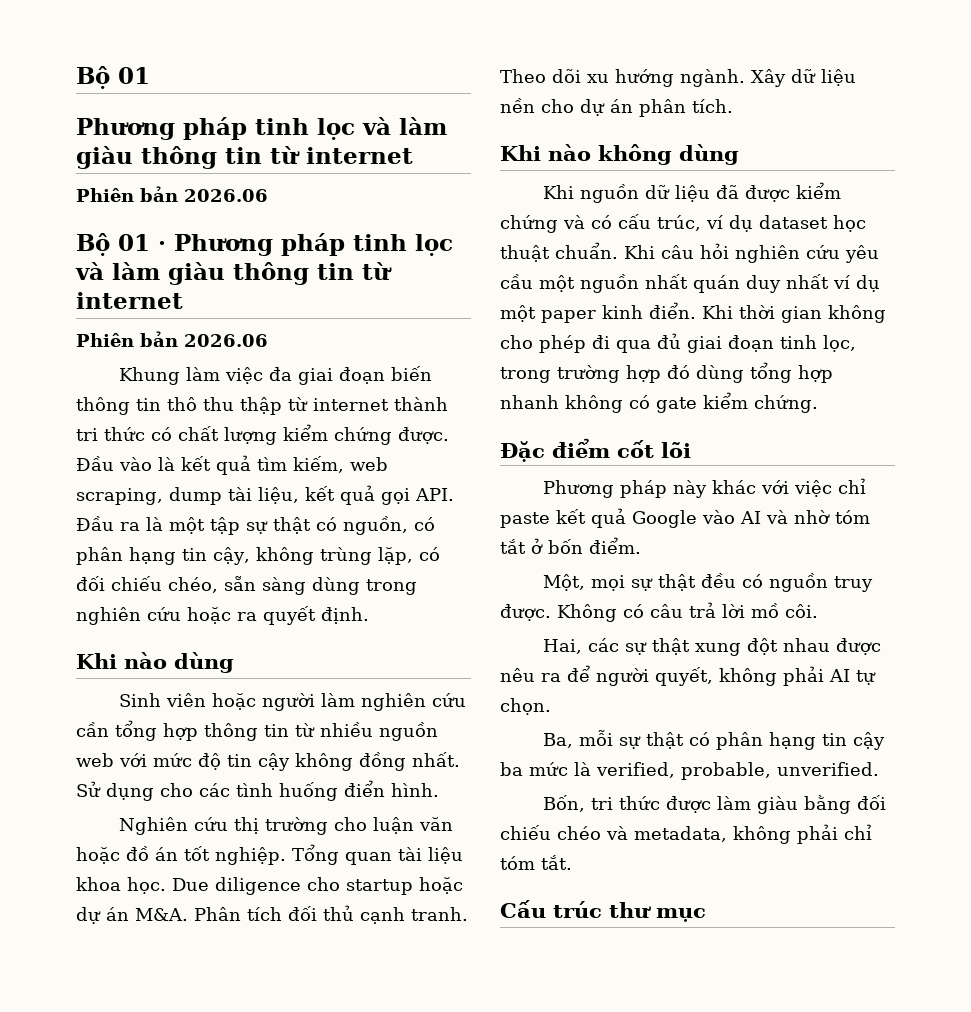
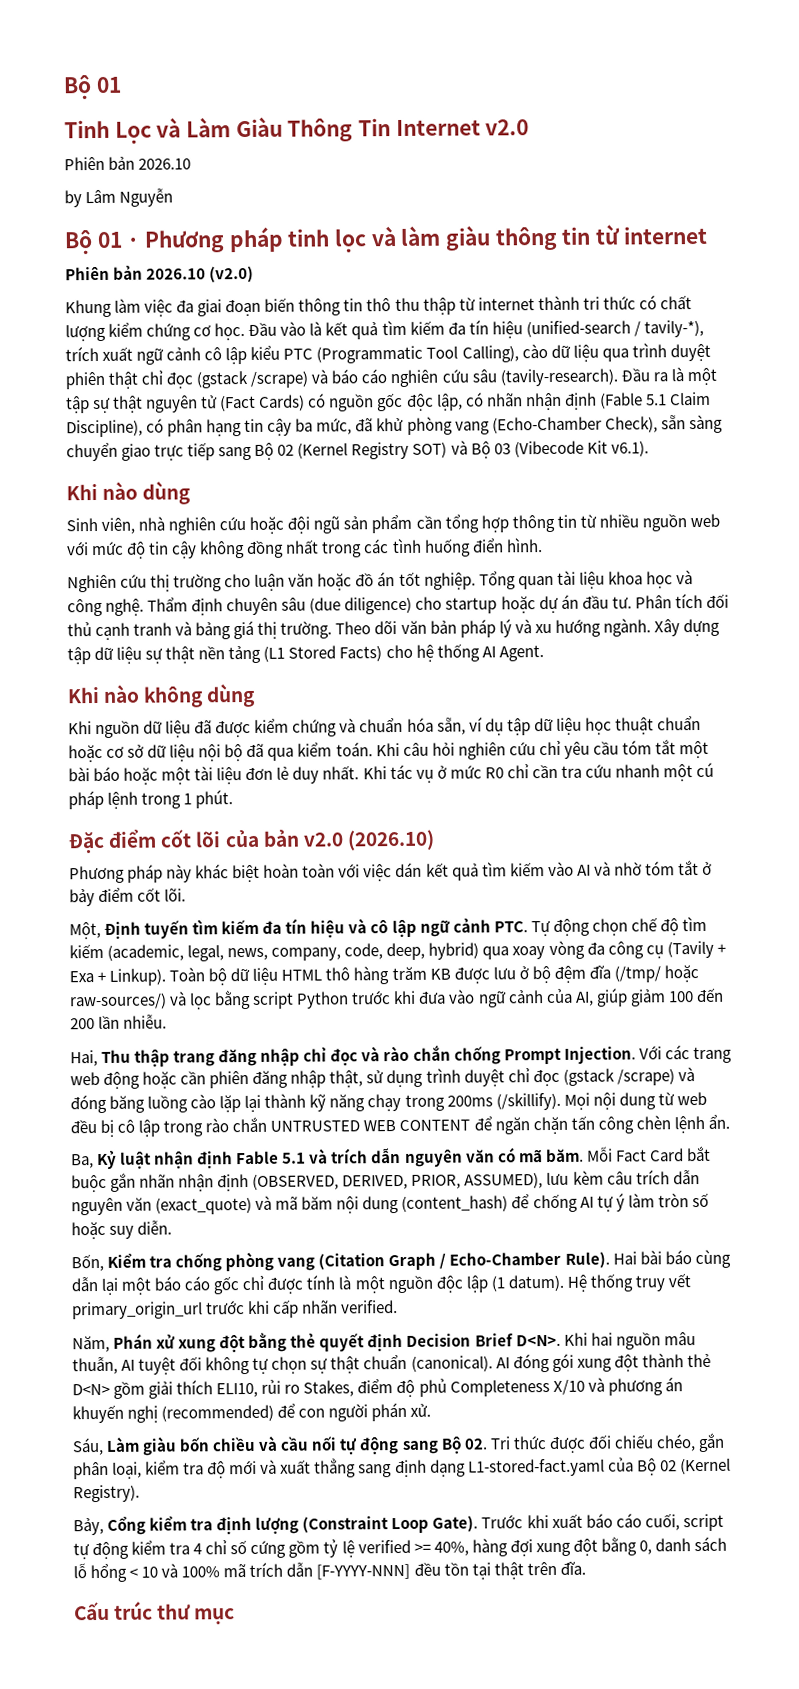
[76,117,447,140] [76,146,413,169] [76,186,268,202] Phương pháp tinh lọc và làm giàu thông tin từ internet // Phiên bản 2026.06 -> [64,116,530,144] [64,156,192,171] [64,188,174,208] Tinh Lọc và Làm Giàu Thông Tin Internet v2.0 // Phiên bản 2026.10 // by Lâm Nguyễn
[184,334,268,347] 2026.06 -> [146,265,255,283] 2026.10 (v2.0)
[398,427,449,444] được. -> [193,323,246,341] cơ học.
[293,456,388,473] [76,485,454,505] kiếm, web scraping, dump tài liệu, kết quả gọi API. -> [409,319,704,339] [65,343,711,365] [65,368,618,390] kiếm đa tín hiệu (unified-search / tavily-*), trích xuất ngữ cảnh cô lập kiểu PTC (Programmatic Tool Calling), cào dữ liệu qua trình duyệt phiên thật chỉ đọc (gstack /scrape) và báo cáo nghiên cứu sâu (tavily-research).
[316,516,435,535] [76,547,440,565] [76,576,417,595] [76,606,369,625] [76,652,234,673] [119,693,467,711] có nguồn, có phân hạng tin cậy, không trùng lặp, có đối chiếu chéo, sẵn sàng dùng trong nghiên cứu hoặc ra quyết định. // Khi nào dùng // Sinh viên hoặc người làm nghiên cứu -> [146,391,711,413] [66,414,723,438] [66,440,649,462] [66,481,192,505] [66,514,413,535] nguyên tử (Fact Cards) có nguồn gốc độc lập, có nhãn nhận định (Fable 5.1 Claim Discipline), có phân hạng tin cậy ba mức, đã khử phòng vang (Echo-Chamber Check), sẵn sàng chuyển giao trực tiếp sang Bộ 02 (Kernel Registry SOT) và Bộ 03 (Vibecode Kit v6.1). // Khi nào dùng // Sinh viên, nhà nghiên cứu hoặc đội ngũ sản phẩm
[412,752,460,767] [76,781,193,801] nhất. Sử dụng cho -> [285,539,363,558] nhất trong
[127,877,301,895] học. Due diligence -> [645,570,693,589] [67,596,413,617] học và công nghệ. Thẩm định chuyên sâu (due diligence)
[135,908,188,921] M&A. -> [581,595,632,609] đầu tư.
[411,907,468,921] [500,69,856,87] [500,98,733,117] tranh. Theo dõi xu hướng ngành. Xây dữ liệu nền cho dự án phân tích. -> [133,618,720,640] [67,643,544,665] tranh và bảng giá thị trường. Theo dõi văn bản pháp lý và xu hướng ngành. Xây dựng tập dữ liệu sự thật nền tảng (L1 Stored Facts) cho hệ thống AI Agent.
[591,214,866,232] [500,242,618,262] có cấu trúc, ví dụ dataset học thuật chuẩn. -> [359,716,701,736] [68,742,373,763] chuẩn hóa sẵn, ví dụ tập dữ liệu học thuật chuẩn hoặc cơ sở dữ liệu nội bộ đã qua kiểm toán.
(840, 252) none -> [538,740,561,756] chỉ
[539,274,880,293] [500,302,886,323] [500,333,856,353] [500,362,833,383] [500,392,818,413] một nguồn nhất quán duy nhất ví dụ một paper kinh điển. Khi thời gian không cho phép đi qua đủ giai đoạn tinh lọc, trong trường hợp đó dùng tổng hợp nhanh không có gate kiểm chứng. -> [621,739,710,759] [68,762,715,785] [68,790,234,810] tóm tắt một bài báo hoặc một tài liệu đơn lẻ duy nhất. Khi tác vụ ở mức R0 chỉ cần tra cứu nhanh một cú pháp lệnh trong 1 phút.
(691, 450) none -> [224,829,435,851] của bản v2.0 (2026.10)
[761,478,867,497] [500,508,697,528] với việc chỉ paste kết quả Google -> [232,862,545,883] biệt hoàn toàn với việc dán kết quả tìm kiếm
[548,537,641,554] [543,573,874,592] [500,602,818,622] [543,638,882,656] [500,665,876,686] [500,698,551,715] [543,730,886,750] [500,762,879,780] [543,795,887,814] [500,824,872,844] [500,855,572,870] bốn điểm. // Một, mọi sự thật đều có nguồn truy được. Không có câu trả lời mồ côi. // Hai, các sự thật xung đột nhau được nêu ra để người quyết, không phải AI tự chọn. // Ba, mỗi sự thật có phân hạng tin cậy ba mức là verified, probable, unverified. // Bốn, tri thức được làm giàu bằng đối chiếu chéo và metadata, không phải chỉ tóm tắt. -> [69,887,187,907] [69,916,707,940] [69,940,726,962] [69,965,699,986] [69,987,724,1010] [70,1014,168,1030] [70,1044,732,1067] [70,1067,695,1089] [70,1091,707,1114] [70,1114,730,1137] [71,1145,711,1170] [71,1170,700,1193] [71,1192,709,1216] [71,1220,173,1240] [71,1249,731,1272] [71,1273,691,1295] [72,1299,399,1320] [72,1331,696,1353] [72,1353,711,1375] [72,1377,683,1399] [72,1402,432,1424] [72,1432,725,1456] [73,1457,731,1480] [73,1484,140,1503] [73,1513,724,1536] [73,1536,728,1560] [73,1561,586,1583] bảy điểm cốt lõi. // Một, Định tuyến tìm kiếm đa tín hiệu và cô lập ngữ cảnh PTC. Tự động chọn chế độ tìm kiếm (academic, legal, news, company, code, deep, hybrid) qua xoay vòng đa công cụ (Tavily + Exa + Linkup). Toàn bộ dữ liệu HTML thô hàng trăm KB được lưu ở bộ đệm đĩa (/tmp/ hoặc raw-sources/) và lọc bằng script Python trước khi đưa vào ngữ cảnh của AI, giúp giảm 100 đến 200 lần nhiễu. // Hai, Thu thập trang đăng nhập chỉ đọc và rào chắn chống Prompt Injection. Với các trang web động hoặc cần phiên đăng nhập thật, sử dụng trình duyệt chỉ đọc (gstack /scrape) và đóng băng luồng cào lặp lại thành kỹ năng chạy trong 200ms (/skillify). Mọi nội dung từ web đều bị cô lập trong rào chắn UNTRUSTED WEB CONTENT để ngăn chặn tấn công chèn lệnh ẩn. // Ba, Kỷ luật nhận định Fable 5.1 và trích dẫn nguyên văn có mã băm. Mỗi Fact Card bắt buộc gắn nhãn nhận định (OBSERVED, DERIVED, PRIOR, ASSUMED), lưu kèm câu trích dẫn nguyên văn (exact_quote) và mã băm nội dung (content_hash) để chống AI tự ý làm tròn số hoặc suy diễn. // Bốn, Kiểm tra chống phòng vang (Citation Graph / Echo-Chamber Rule). Hai bài báo cùng dẫn lại một báo cáo gốc chỉ được tính là một nguồn độc lập (1 datum). Hệ thống truy vết primary_origin_url trước khi cấp nhãn verified. // Năm, Phán xử xung đột bằng thẻ quyết định Decision Brief D<N>. Khi hai nguồn mâu thuẫn, AI tuyệt đối không tự chọn sự thật chuẩn (canonical). AI đóng gói xung đột thành thẻ D<N> gồm giải thích ELI10, rủi ro Stakes, điểm độ phủ Completeness X/10 và phương án khuyến nghị (recommended) để con người phán xử. // Sáu, Làm giàu bốn chiều và cầu nối tự động sang Bộ 02. Tri thức được đối chiếu chéo, gắn phân loại, kiểm tra độ mới và xuất thẳng sang định dạng L1-stored-fact.yaml của Bộ 02 (Kernel Registry). // Bảy, Cổng kiểm tra định lượng (Constraint Loop Gate). Trước khi xuất báo cáo cuối, script tự động kiểm tra 4 chỉ số cứng gồm tỷ lệ verified >= 40%, hàng đợi xung đột bằng 0, danh sách lỗ hổng < 10 và 100% mã trích dẫn [F-YYYY-NNN] đều tồn tại thật trên đĩa.

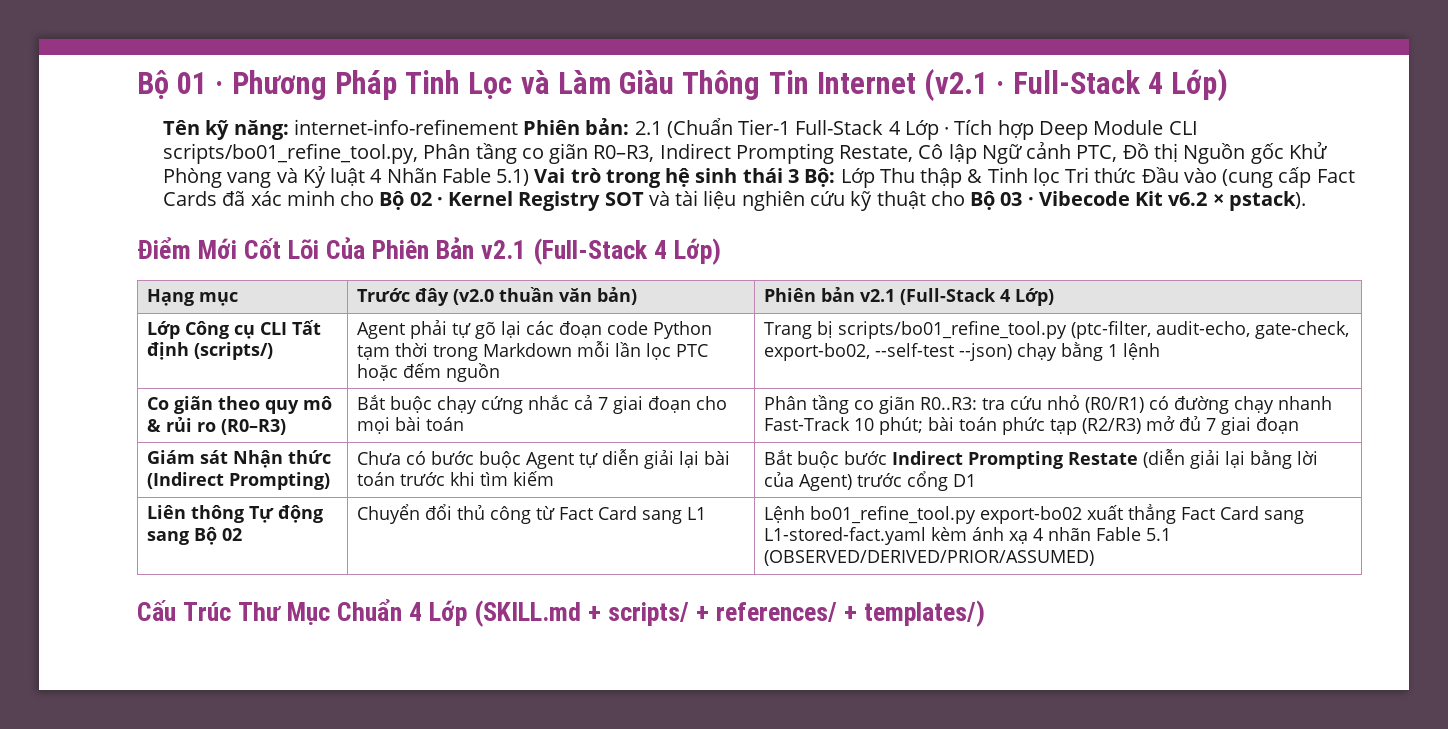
[63,75,122,100] Bộ 01 // -> [137,70,397,100] Bộ 01 · Phương Pháp
[485,119,530,136] [64,156,192,171] [64,188,174,208] [64,224,708,255] [65,265,255,283] [65,295,692,318] [65,319,704,342] [65,343,711,365] [65,367,717,390] [66,391,711,414] [66,414,723,438] [66,440,649,462] [66,481,192,505] [66,513,720,535] [66,538,543,559] [67,570,693,593] [67,593,729,617] [67,618,720,641] [67,643,544,665] [67,683,257,708] [68,716,701,739] [68,739,710,763] [68,762,715,785] [68,790,234,810] [68,829,435,854] [69,860,712,884] [69,887,187,907] [69,916,707,940] [69,940,726,962] [69,965,699,986] [69,987,724,1010] [70,1014,168,1030] [70,1044,732,1067] [70,1067,695,1089] [70,1091,707,1114] [70,1114,730,1137] [71,1145,711,1170] [71,1170,700,1193] [71,1192,709,1216] [71,1220,173,1240] [71,1249,731,1272] [71,1273,691,1295] [72,1299,399,1320] [72,1331,696,1353] [72,1353,711,1375] [72,1377,683,1399] [72,1402,432,1424] [72,1432,725,1456] [73,1457,731,1480] [73,1484,140,1503] [73,1513,724,1536] [73,1536,728,1560] [73,1561,586,1583] [74,1601,236,1625] v2.0 // Phiên bản 2026.10 // by Lâm Nguyễn // Bộ 01 · Phương pháp tinh lọc và làm giàu thông tin từ internet // Phiên bản 2026.10 (v2.0) // Khung làm việc đa giai đoạn biến thông tin thô thu thập từ internet thành tri thức có chất lượng kiểm chứng cơ học. Đầu vào là kết quả tìm kiếm đa tín hiệu (unified-search / tavily-*), trích xuất ngữ cảnh cô lập kiểu PTC (Programmatic Tool Calling), cào dữ liệu qua trình duyệt phiên thật chỉ đọc (gstack /scrape) và báo cáo nghiên cứu sâu (tavily-research). Đầu ra là một tập sự thật nguyên tử (Fact Cards) có nguồn gốc độc lập, có nhãn nhận định (Fable 5.1 Claim Discipline), có phân hạng tin cậy ba mức, đã khử phòng vang (Echo-Chamber Check), sẵn sàng chuyển giao trực tiếp sang Bộ 02 (Kernel Registry SOT) và Bộ 03 (Vibecode Kit v6.1). // Khi nào dùng // Sinh viên, nhà nghiên cứu hoặc đội ngũ sản phẩm cần tổng hợp thông tin từ nhiều nguồn web với mức độ tin cậy không đồng nhất trong các tình huống điển hình. // Nghiên cứu thị trường cho luận văn hoặc đồ án tốt nghiệp. Tổng quan tài liệu khoa học và công nghệ. Thẩm định chuyên sâu (due diligence) cho startup hoặc dự án đầu tư. Phân tích đối thủ cạnh tranh và bảng giá thị trường. Theo dõi văn bản pháp lý và xu hướng ngành. Xây dựng tập dữ liệu sự thật nền tảng (L1 Stored Facts) cho hệ thống AI Agent. // Khi nào không dùng // Khi nguồn dữ liệu đã được kiểm chứng và chuẩn hóa sẵn, ví dụ tập dữ liệu học thuật chuẩn hoặc cơ sở dữ liệu nội bộ đã qua kiểm toán. Khi câu hỏi nghiên cứu chỉ yêu cầu tóm tắt một bài báo hoặc một tài liệu đơn lẻ duy nhất. Khi tác vụ ở mức R0 chỉ cần tra cứu nhanh một cú pháp lệnh trong 1 phút. // Đặc điểm cốt lõi của bản v2.0 (2026.10) // Phương pháp này khác biệt hoàn toàn với việc dán kết quả tìm kiếm vào AI và nhờ tóm tắt ở bảy điểm cốt lõi. // Một, Định tuyến tìm kiếm đa tín hiệu và cô lập ngữ cảnh PTC. Tự động chọn chế độ tìm kiếm (academic, legal, news, company, code, deep, hybrid) qua xoay vòng đa công cụ (Tavily + Exa + Linkup). Toàn bộ dữ liệu HTML thô hàng trăm KB được lưu ở bộ đệm đĩa (/tmp/ hoặc raw-sources/) và lọc bằng script Python trước khi đưa vào ngữ cảnh của AI, giúp giảm 100 đến 200 lần nhiễu. // Hai, Thu thập trang đăng nhập chỉ đọc và rào chắn chống Prompt Injection. Với các trang web động hoặc cần phiên đăng nhập thật, sử dụng trình duyệt chỉ đọc (gstack /scrape) và đóng băng luồng cào lặp lại thành kỹ năng chạy trong 200ms (/skillify). Mọi nội dung từ web đều bị cô lập trong rào chắn UNTRUSTED WEB CONTENT để ngăn chặn tấn công chèn lệnh ẩn. // Ba, Kỷ luật nhận định Fable 5.1 và trích dẫn nguyên văn có mã băm. Mỗi Fact Card bắt buộc gắn nhãn nhận định (OBSERVED, DERIVED, PRIOR, ASSUMED), lưu kèm câu trích dẫn nguyên văn (exact_quote) và mã băm nội dung (content_hash) để chống AI tự ý làm tròn số hoặc suy diễn. // Bốn, Kiểm tra chống phòng vang (Citation Graph / Echo-Chamber Rule). Hai bài báo cùng dẫn lại một báo cáo gốc chỉ được tính là một nguồn độc lập (1 datum). Hệ thống truy vết primary_origin_url trước khi cấp nhãn verified. // Năm, Phán xử xung đột bằng thẻ quyết định Decision Brief D<N>. Khi hai nguồn mâu thuẫn, AI tuyệt đối không tự chọn sự thật chuẩn (canonical). AI đóng gói xung đột thành thẻ D<N> gồm giải thích ELI10, rủi ro Stakes, điểm độ phủ Completeness X/10 và phương án khuyến nghị (recommended) để con người phán xử. // Sáu, Làm giàu bốn chiều và cầu nối tự động sang Bộ 02. Tri thức được đối chiếu chéo, gắn phân loại, kiểm tra độ mới và xuất thẳng sang định dạng L1-stored-fact.yaml của Bộ 02 (Kernel Registry). // Bảy, Cổng kiểm tra định lượng (Constraint Loop Gate). Trước khi xuất báo cáo cuối, script tự động kiểm tra 4 chỉ số cứng gồm tỷ lệ verified >= 40%, hàng đợi xung đột bằng 0, danh sách lỗ hổng < 10 và 100% mã trích dẫn [F-YYYY-NNN] đều tồn tại thật trên đĩa. // Cấu trúc thư mục -> [924,69,1228,102] [163,118,1198,140] [163,142,1327,164] [163,166,1355,188] [163,190,1306,211] [137,237,722,265] [146,289,238,306] [356,287,637,306] [763,287,1054,306] [146,320,321,339] [146,342,273,360] [356,320,712,339] [356,341,708,361] [356,363,500,382] [763,321,1349,339] [763,342,1160,361] [146,396,332,414] [146,417,286,435] [356,395,727,414] [356,417,464,434] [763,395,1332,414] [763,416,1299,435] [146,450,331,468] [146,472,330,490] [356,449,730,469] [356,471,554,486] [763,449,1318,469] [763,471,976,491] [146,505,323,523] [146,527,242,545] [356,504,706,524] [763,504,1304,524] [763,527,1171,545] [763,550,1094,566] [137,599,986,627] (v2.1 · Full-Stack 4 Lớp) // Tên kỹ năng: internet-info-refinement Phiên bản: 2.1 (Chuẩn Tier-1 Full-Stack 4 Lớp · Tích hợp Deep Module CLI scripts/bo01_refine_tool.py, Phân tầng co giãn R0–R3, Indirect Prompting Restate, Cô lập Ngữ cảnh PTC, Đồ thị Nguồn gốc Khử Phòng vang và Kỷ luật 4 Nhãn Fable 5.1) Vai trò trong hệ sinh thái 3 Bộ: Lớp Thu thập & Tinh lọc Tri thức Đầu vào (cung cấp Fact Cards đã xác minh cho Bộ 02 · Kernel Registry SOT và tài liệu nghiên cứu kỹ thuật cho Bộ 03 · Vibecode Kit v6.2 × pstack). // Điểm Mới Cốt Lõi Của Phiên Bản v2.1 (Full-Stack 4 Lớp) // Hạng mục | Trước đây (v2.0 thuần văn bản) | Phiên bản v2.1 (Full-Stack 4 Lớp) // Lớp Công cụ CLI Tất định (scripts/) | Agent phải tự gõ lại các đoạn code Python tạm thời trong Markdown mỗi lần lọc PTC hoặc đếm nguồn | Trang bị scripts/bo01_refine_tool.py (ptc-filter, audit-echo, gate-check, export-bo02, --self-test --json) chạy bằng 1 lệnh // Co giãn theo quy mô & rủi ro (R0–R3) | Bắt buộc chạy cứng nhắc cả 7 giai đoạn cho mọi bài toán | Phân tầng co giãn R0..R3: tra cứu nhỏ (R0/R1) có đường chạy nhanh Fast-Track 10 phút; bài toán phức tạp (R2/R3) mở đủ 7 giai đoạn // Giám sát Nhận thức (Indirect Prompting) | Chưa có bước buộc Agent tự diễn giải lại bài toán trước khi tìm kiếm | Bắt buộc bước Indirect Prompting Restate (diễn giải lại bằng lời của Agent) trước cổng D1 // Liên thông Tự động sang Bộ 02 | Chuyển đổi thủ công từ Fact Card sang L1 | Lệnh bo01_refine_tool.py export-bo02 xuất thẳng Fact Card sang L1-stored-fact.yaml kèm ánh xạ 4 nhãn Fable 5.1 (OBSERVED/DERIVED/PRIOR/ASSUMED) // Cấu Trúc Thư Mục Chuẩn 4 Lớp (SKILL.md + scripts/ + references/ + templates/)

